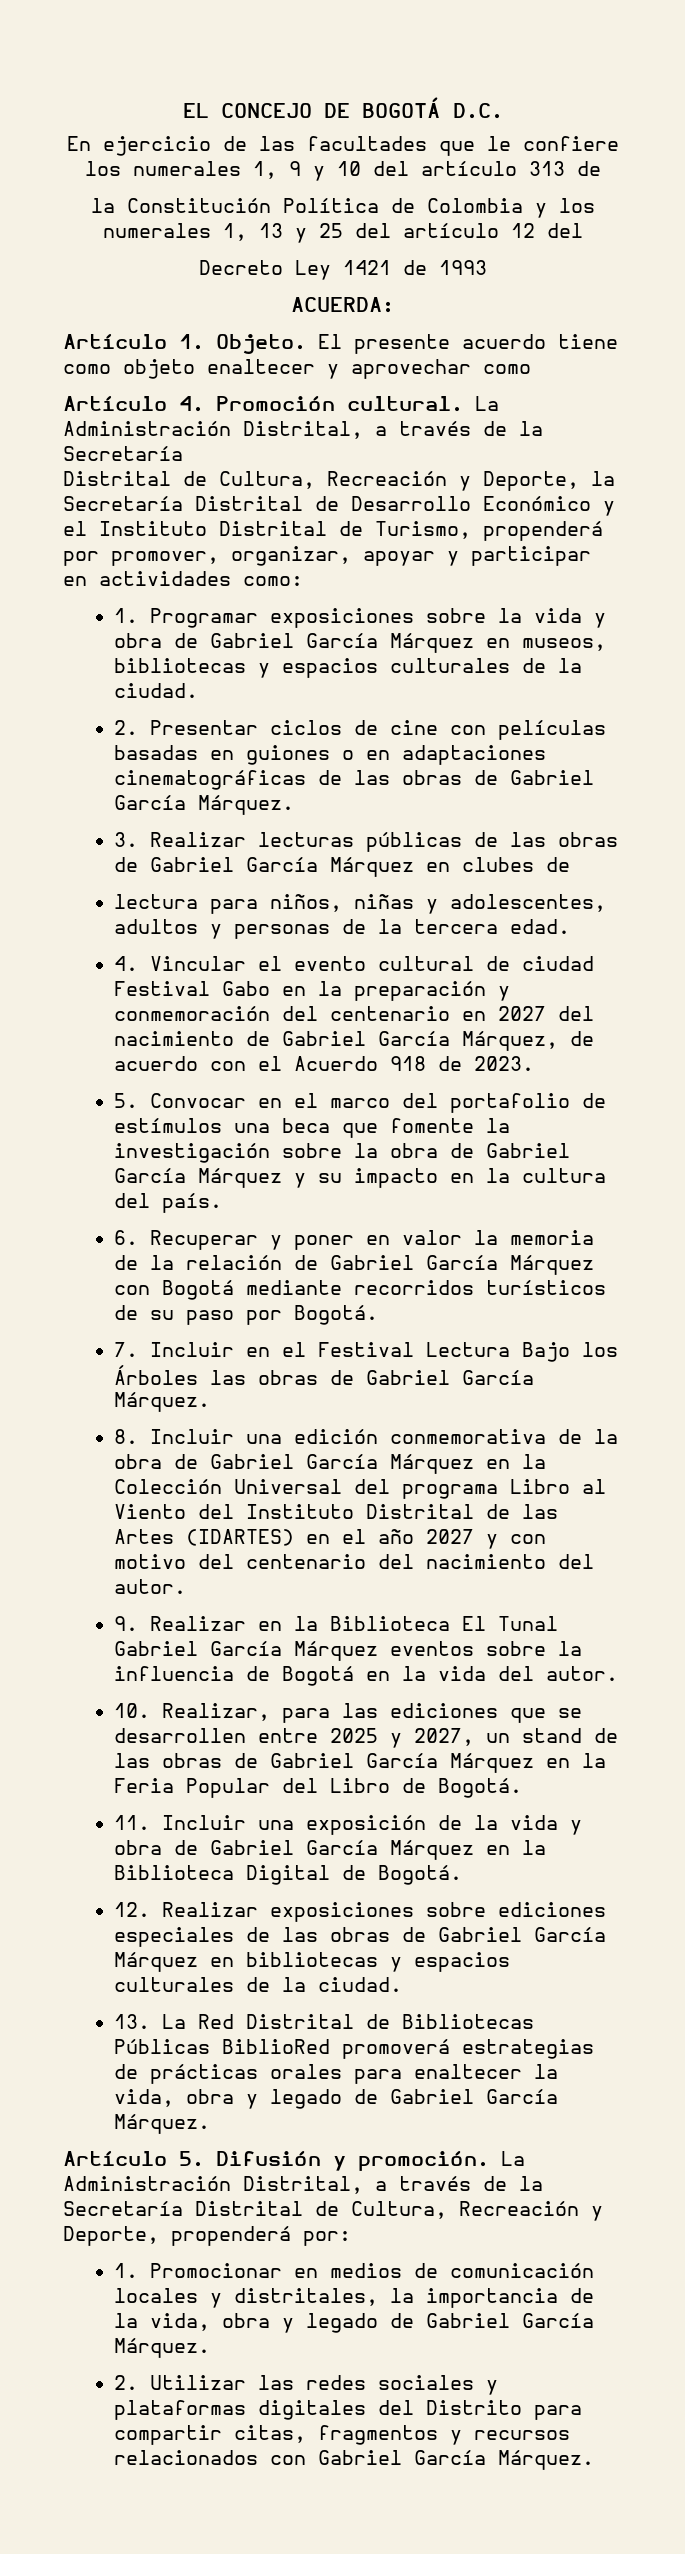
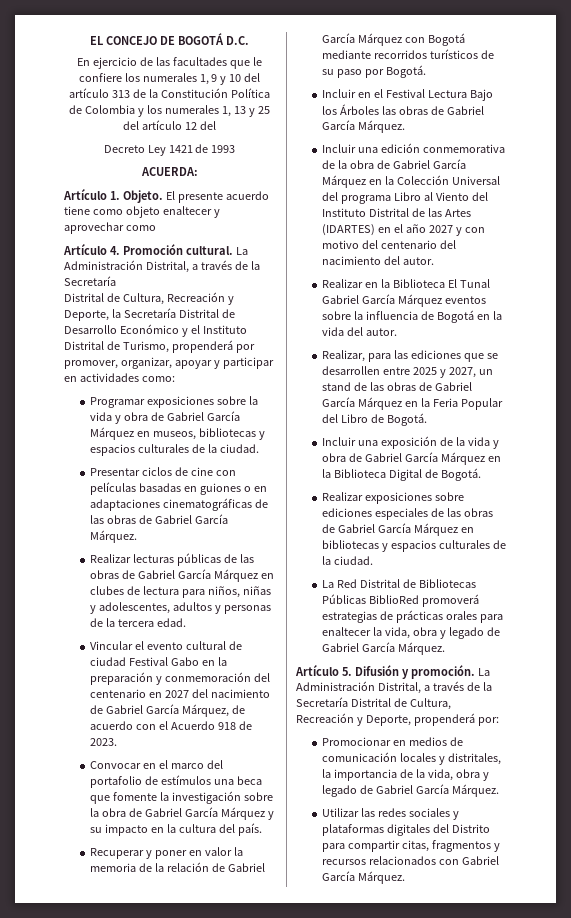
(601, 168) // -> (147, 93) none
[113,608,138,623] 1. -> (175, 379) none
[113,720,138,735] 2. -> (260, 448) none
[113,832,138,847] 3. -> (138, 536) none
(570, 864) // -> (141, 590) none
[113,956,138,971] 4. -> (187, 622) none
[113,1093,138,1108] 5. -> (118, 742) none
[113,1230,138,1245] 6. -> (263, 829) none
[113,1342,138,1357] 7. -> (427, 71) none
[113,1429,138,1444] 8. -> (406, 126) none
[113,1616,138,1631] 9. -> (435, 261) none
[113,1703,150,1718] 10. -> (398, 332) none
[113,1815,150,1830] 11. -> (428, 419) none
[113,1902,150,1917] 12. -> (482, 474) none
[113,2014,150,2029] 13. -> (374, 560) none
[113,2263,138,2278] 1. -> (499, 721) none
[113,2375,138,2390] 2. -> (500, 790) none

